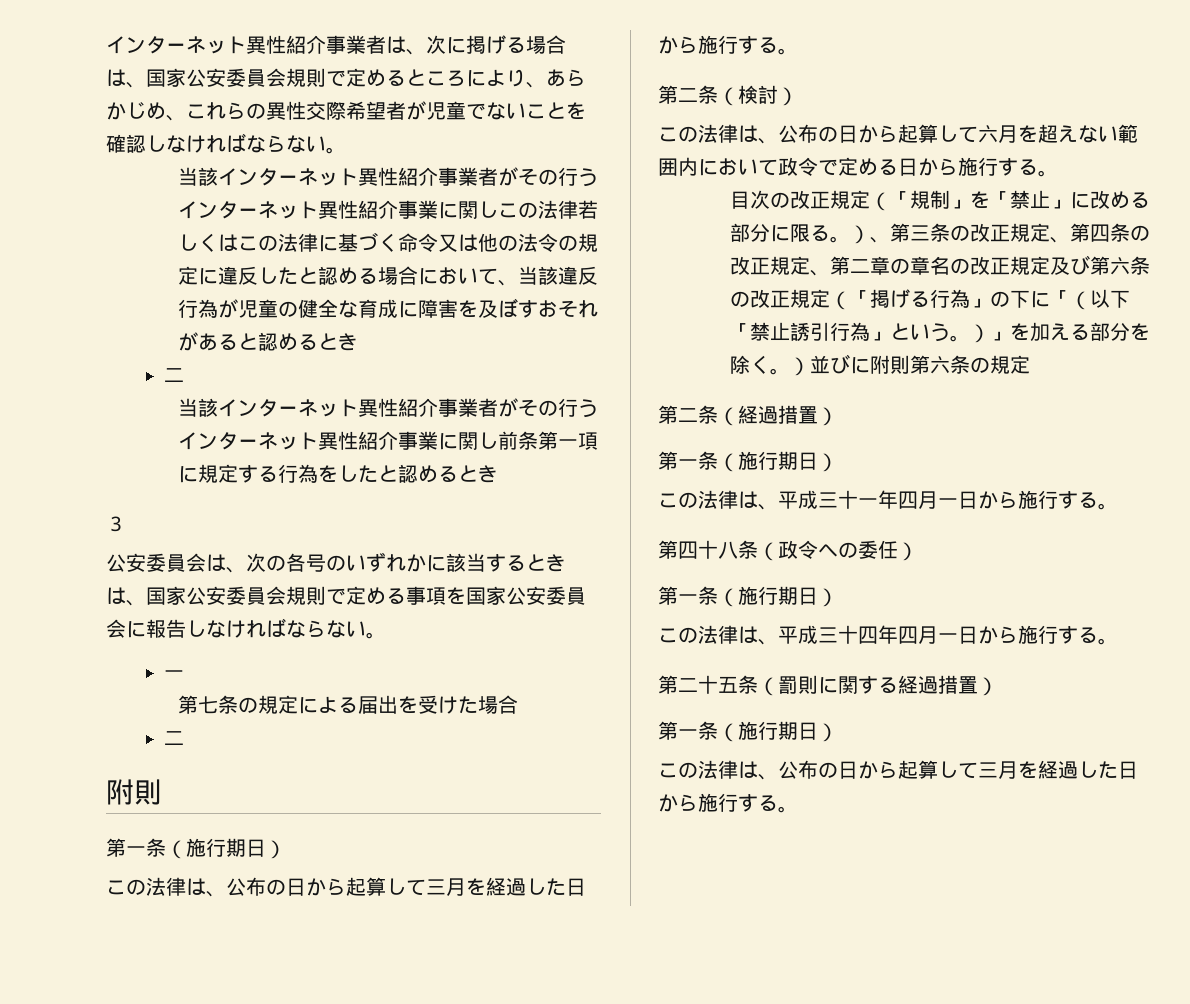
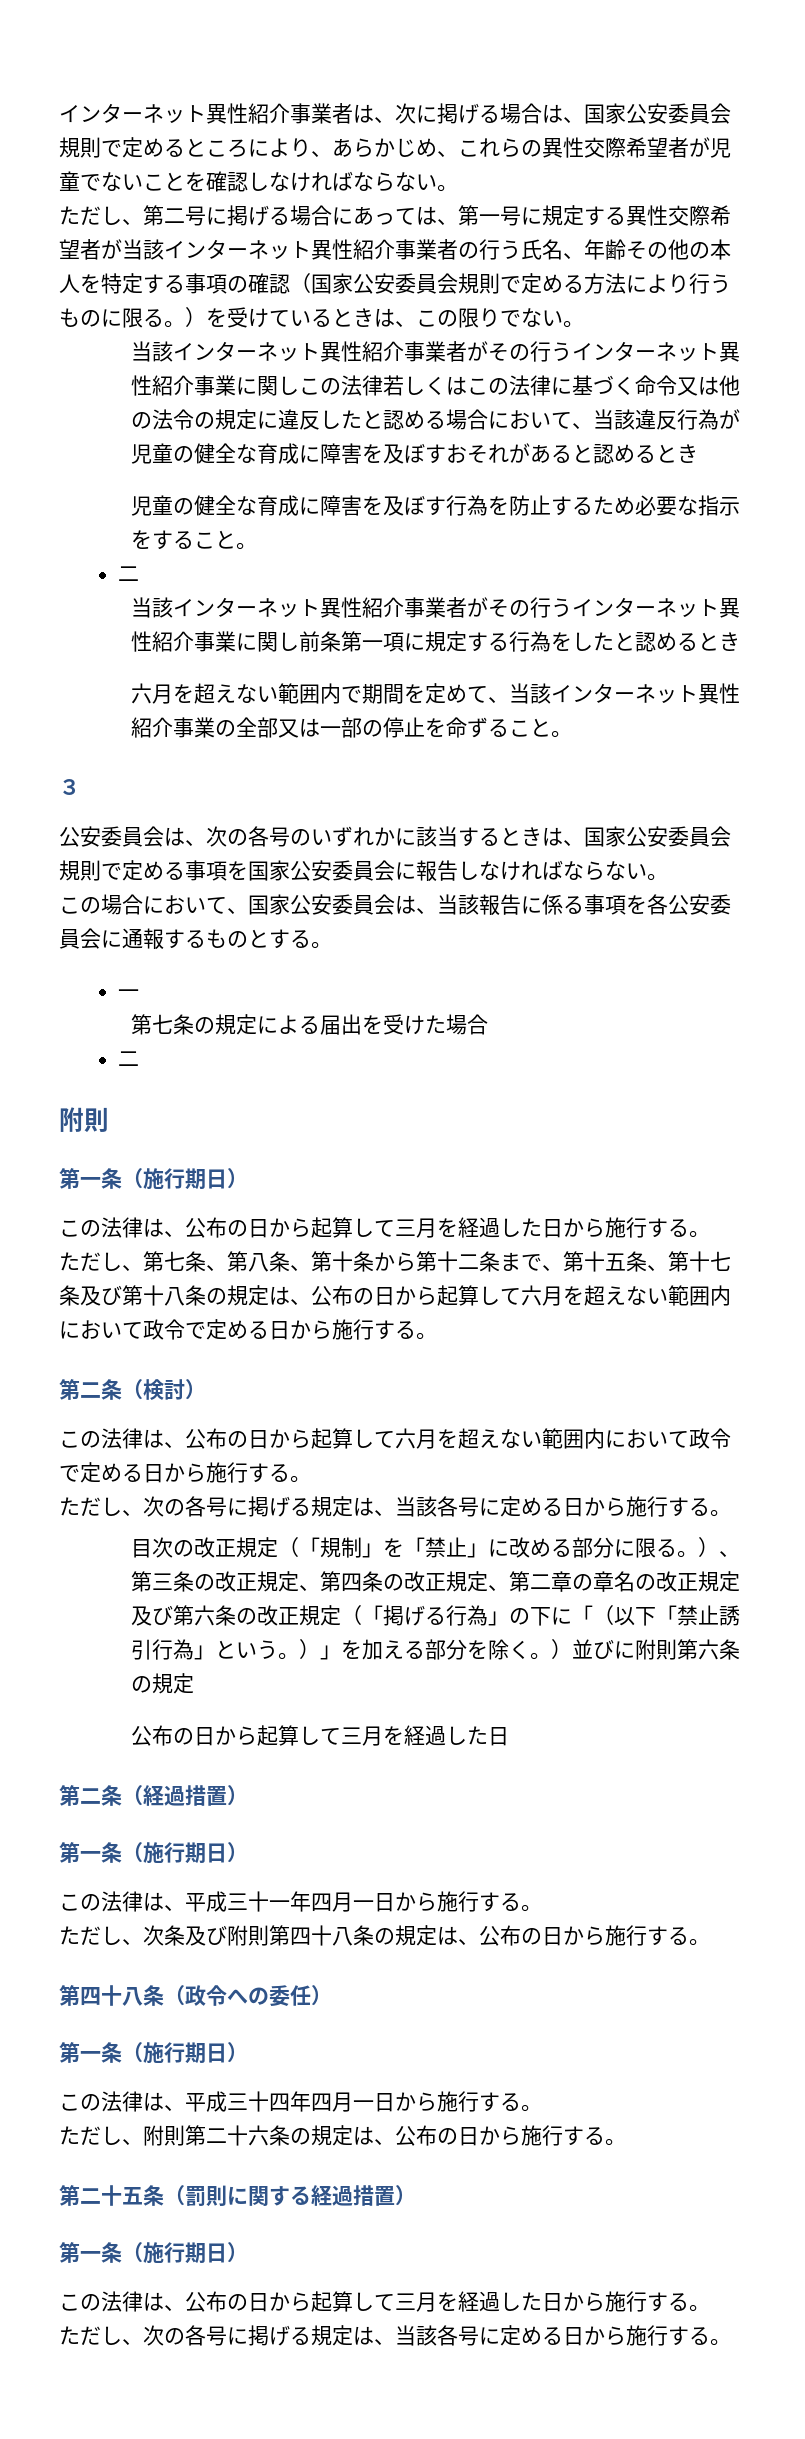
(346, 150) none -> [59,205,731,226] [59,239,731,260] [59,273,731,294] [59,307,584,328] // ただし、第二号に掲げる場合にあっては、第一号に規定する異性交際希望者が当該インターネット異性紹介事業者の行う氏名、年齢その他の本人を特定する事項の確認（国家公安委員会規則で定める方法により行うものに限る。）を受けているときは、この限りでない。
(358, 342) none -> [130,495,740,516] [130,530,257,550] // 児童の健全な育成に障害を及ぼす行為を防止するため必要な指示をすること。
(498, 474) none -> [130,683,740,704] [130,717,572,738] // 六月を超えない範囲内で期間を定めて、当該インターネット異性紹介事業の全部又は一部の停止を命ずること。
(386, 635) none -> [59,894,731,916] [59,928,332,950] // この場合において、国家公安委員会は、当該報告に係る事項を各公安委員会に通報するものとする。
(798, 51) none -> [59,1251,731,1272] [59,1285,731,1306] [59,1319,437,1340] // ただし、第七条、第八条、第十条から第十二条まで、第十五条、第十七条及び第十八条の規定は、公布の日から起算して六月を超えない範囲内において政令で定める日から施行する。
(1058, 173) none -> [59,1496,731,1517] // ただし、次の各号に掲げる規定は、当該各号に定める日から施行する。
(1030, 364) none -> [130,1725,509,1746] // 公布の日から起算して三月を経過した日
(1118, 506) none -> [59,1925,710,1946] // ただし、次条及び附則第四十八条の規定は、公布の日から施行する。
(1118, 641) none -> [59,2125,626,2146] // ただし、附則第二十六条の規定は、公布の日から施行する。
(798, 809) none -> [59,2325,731,2346] // ただし、次の各号に掲げる規定は、当該各号に定める日から施行する。

